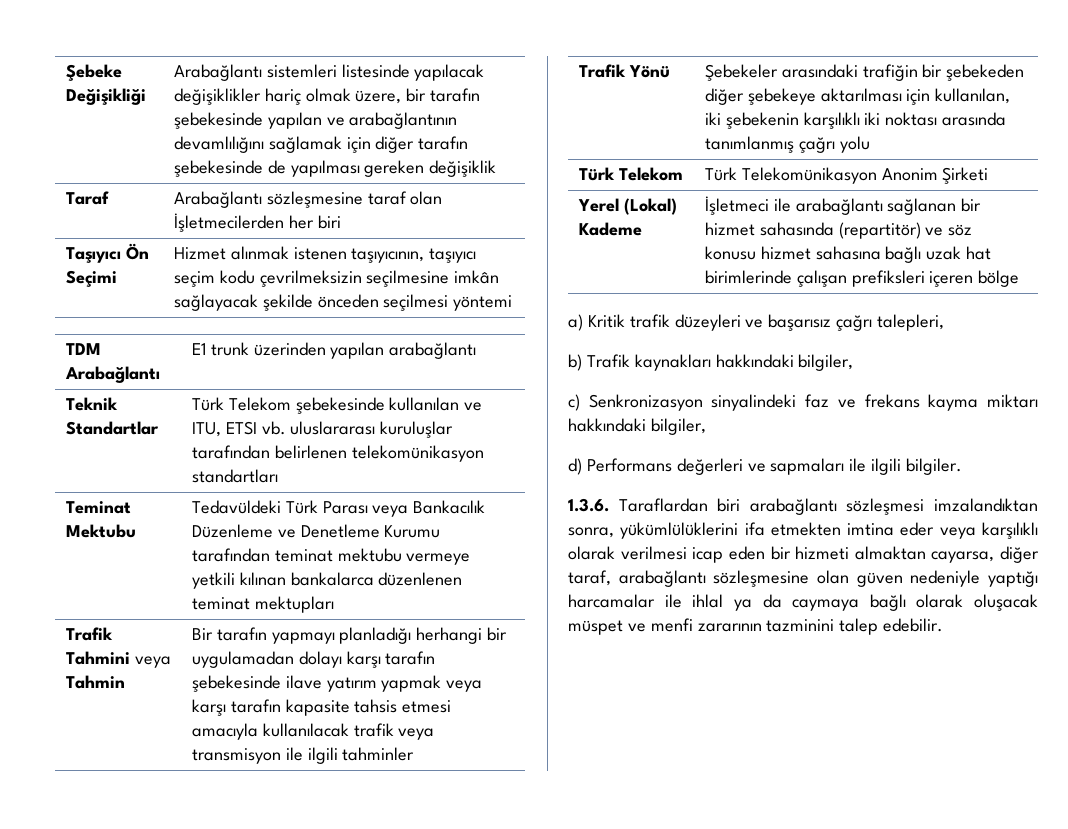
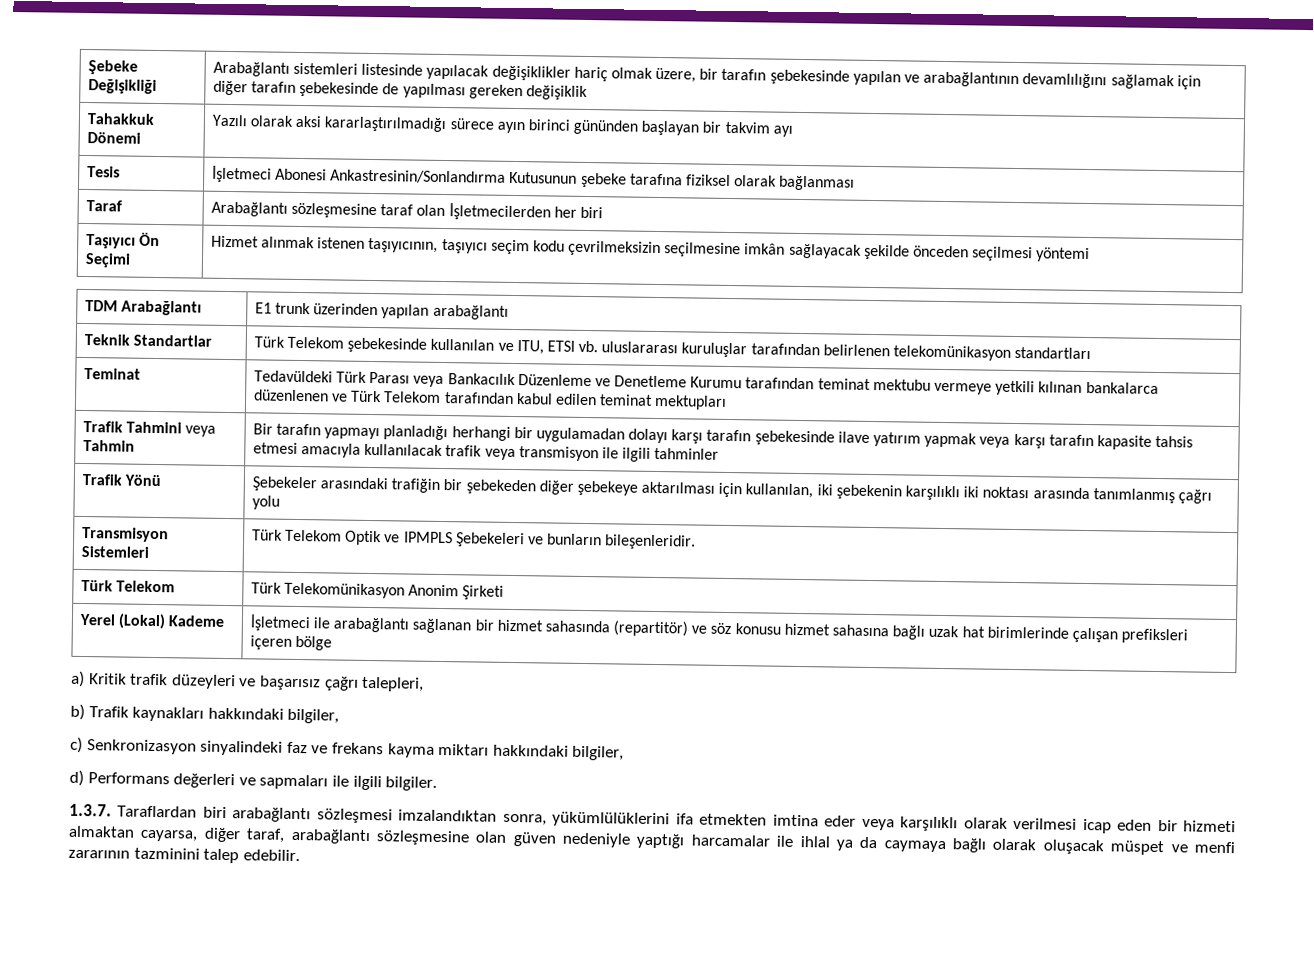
(497, 168) none -> [86,113,155,125] [86,132,141,144] [211,114,793,137] [86,166,120,178] [211,165,856,191] // Tahakkuk Dönemi | Yazılı olarak aksi kararlaştırılmadığı sürece ayın birinci gününden başlayan bir takvim ayı // Tesis | İşletmeci Abonesi Ankastresinin/Sonlandırma Kutusunun şebeke tarafına fiziksel olarak bağlanması
[65,524,136,538] Mektubu -> (141, 373) none
(463, 579) none -> [331,390,597,406] ve Türk Telekom tarafından kabul edilen
(870, 144) none -> [81,526,169,543] [80,545,149,558] [251,529,697,550] // Transmisyon Sistemleri | Türk Telekom Optik ve IPMPLS Şebekeleri ve bunların bileşenleridir.
[568,498,609,512] 1.3.6. -> [69,803,112,817] 1.3.7.

